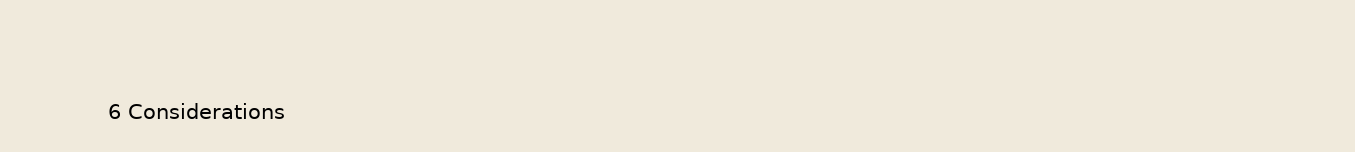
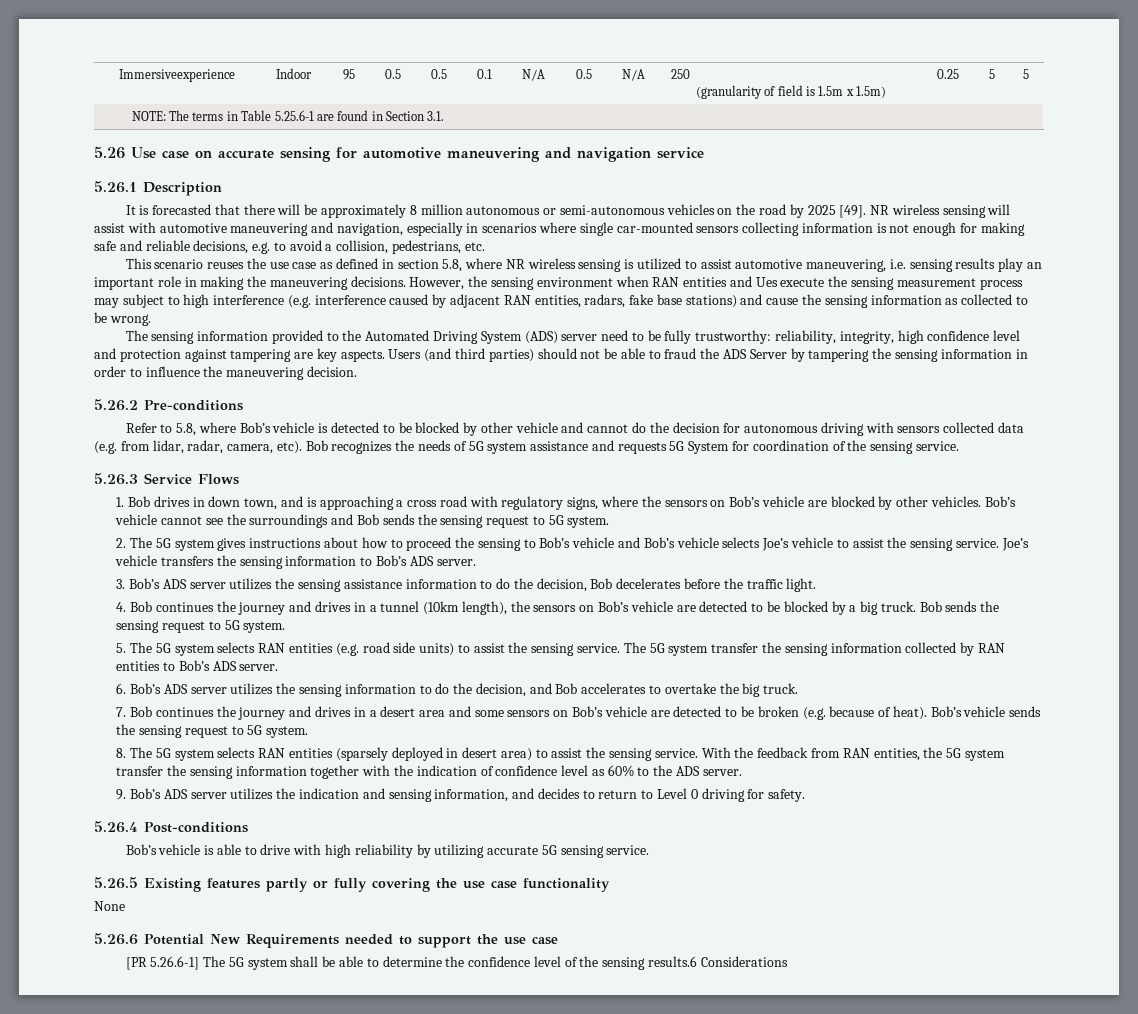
[108,104,121,119] 6 -> [119,69,235,82] [276,68,312,79] [342,69,355,80] [384,69,401,79] [430,69,447,79] [476,69,492,79] [522,69,545,81] [575,69,592,79] [622,69,645,81] [670,69,690,79] [695,85,887,99] [937,69,959,79] [988,69,995,79] [1023,69,1029,79] [131,110,445,121] [94,146,704,162] [94,181,222,196] [125,204,1011,218] [94,222,1025,236] [94,240,485,254] [125,258,1043,272] [94,276,1023,290] [94,294,1028,308] [94,312,151,326] [125,330,1021,344] [94,348,1028,362] [94,366,357,380] [94,399,243,411] [125,422,1025,436] [94,440,959,454] [94,473,239,485] [116,496,1016,510] [115,514,610,528] [116,537,1029,551] [115,555,476,569] [116,578,817,592] [116,601,1000,615] [116,620,286,633] [116,642,1005,656] [116,660,279,671] [116,683,799,697] [116,706,1042,720] [116,724,309,738] [116,747,1005,761] [116,765,742,779] [116,788,806,802] [94,821,248,833] [125,844,650,858] [94,877,610,892] [94,901,125,911] [94,933,558,948] [125,956,697,970] Immersiveexperience | Indoor | 95 | 0.5 | 0.5 | 0.1 | N/A | 0.5 | N/A | 250 // (granularity of field is 1.5m x 1.5m) | 0.25 | 5 | 5 // NOTE: The terms in Table 5.25.6-1 are found in Section 3.1. // 5.26 Use case on accurate sensing for automotive maneuvering and navigation service // 5.26.1 Description // It is forecasted that there will be approximately 8 million autonomous or semi-autonomous vehicles on the road by 2025 [49]. NR wireless sensing will assist with automotive maneuvering and navigation, especially in scenarios where single car-mounted sensors collecting information is not enough for making safe and reliable decisions, e.g. to avoid a collision, pedestrians, etc. // This scenario reuses the use case as defined in section 5.8, where NR wireless sensing is utilized to assist automotive maneuvering, i.e. sensing results play an important role in making the maneuvering decisions. However, the sensing environment when RAN entities and Ues execute the sensing measurement process may subject to high interference (e.g. interference caused by adjacent RAN entities, radars, fake base stations) and cause the sensing information as collected to be wrong. // The sensing information provided to the Automated Driving System (ADS) server need to be fully trustworthy: reliability, integrity, high confidence level and protection against tampering are key aspects. Users (and third parties) should not be able to fraud the ADS Server by tampering the sensing information in order to influence the maneuvering decision. // 5.26.2 Pre-conditions // Refer to 5.8, where Bob’s vehicle is detected to be blocked by other vehicle and cannot do the decision for autonomous driving with sensors collected data (e.g. from lidar, radar, camera, etc). Bob recognizes the needs of 5G system assistance and requests 5G System for coordination of the sensing service. // 5.26.3 Service Flows // 1. Bob drives in down town, and is approaching a cross road with regulatory signs, where the sensors on Bob’s vehicle are blocked by other vehicles. Bob’s vehicle cannot see the surroundings and Bob sends the sensing request to 5G system. // 2. The 5G system gives instructions about how to proceed the sensing to Bob’s vehicle and Bob’s vehicle selects Joe’s vehicle to assist the sensing service. Joe’s vehicle transfers the sensing information to Bob’s ADS server. // 3. Bob’s ADS server utilizes the sensing assistance information to do the decision, Bob decelerates before the traffic light. // 4. Bob continues the journey and drives in a tunnel (10km length), the sensors on Bob’s vehicle are detected to be blocked by a big truck. Bob sends the sensing request to 5G system. // 5. The 5G system selects RAN entities (e.g. road side units) to assist the sensing service. The 5G system transfer the sensing information collected by RAN entities to Bob’s ADS server. // 6. Bob’s ADS server utilizes the sensing information to do the decision, and Bob accelerates to overtake the big truck. // 7. Bob continues the journey and drives in a desert area and some sensors on Bob’s vehicle are detected to be broken (e.g. because of heat). Bob’s vehicle sends the sensing request to 5G system. // 8. The 5G system selects RAN entities (sparsely deployed in desert area) to assist the sensing service. With the feedback from RAN entities, the 5G system transfer the sensing information together with the indication of confidence level as 60% to the ADS server. // 9. Bob’s ADS server utilizes the indication and sensing information, and decides to return to Level 0 driving for safety. // 5.26.4 Post-conditions // Bob’s vehicle is able to drive with high reliability by utilizing accurate 5G sensing service. // 5.26.5 Existing features partly or fully covering the use case functionality // None // 5.26.6 Potential New Requirements needed to support the use case // [PR 5.26.6-1] The 5G system shall be able to determine the confidence level of the sensing results.6

